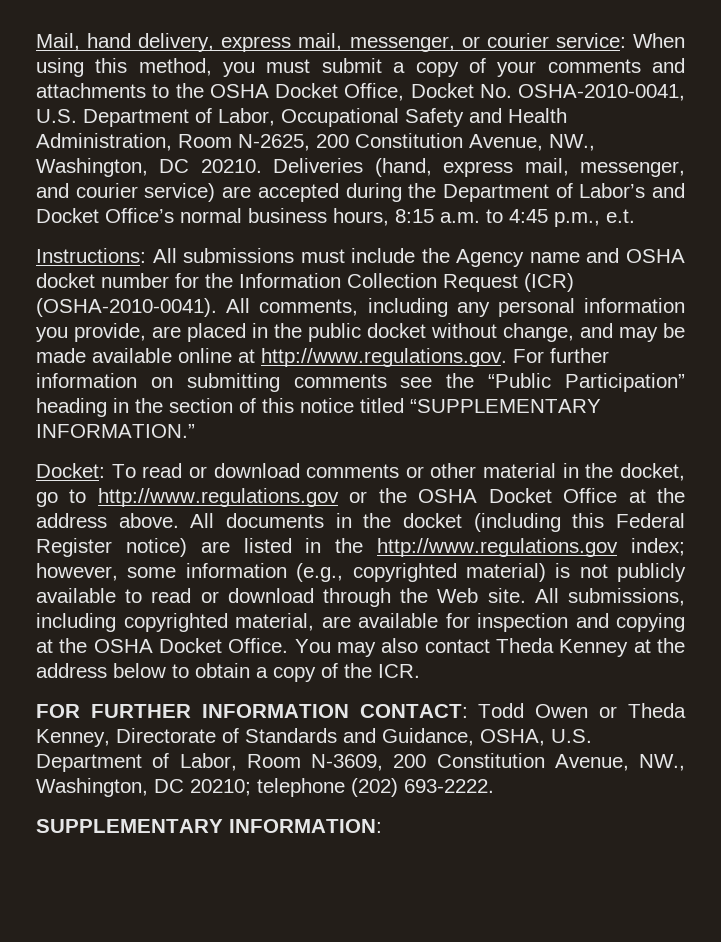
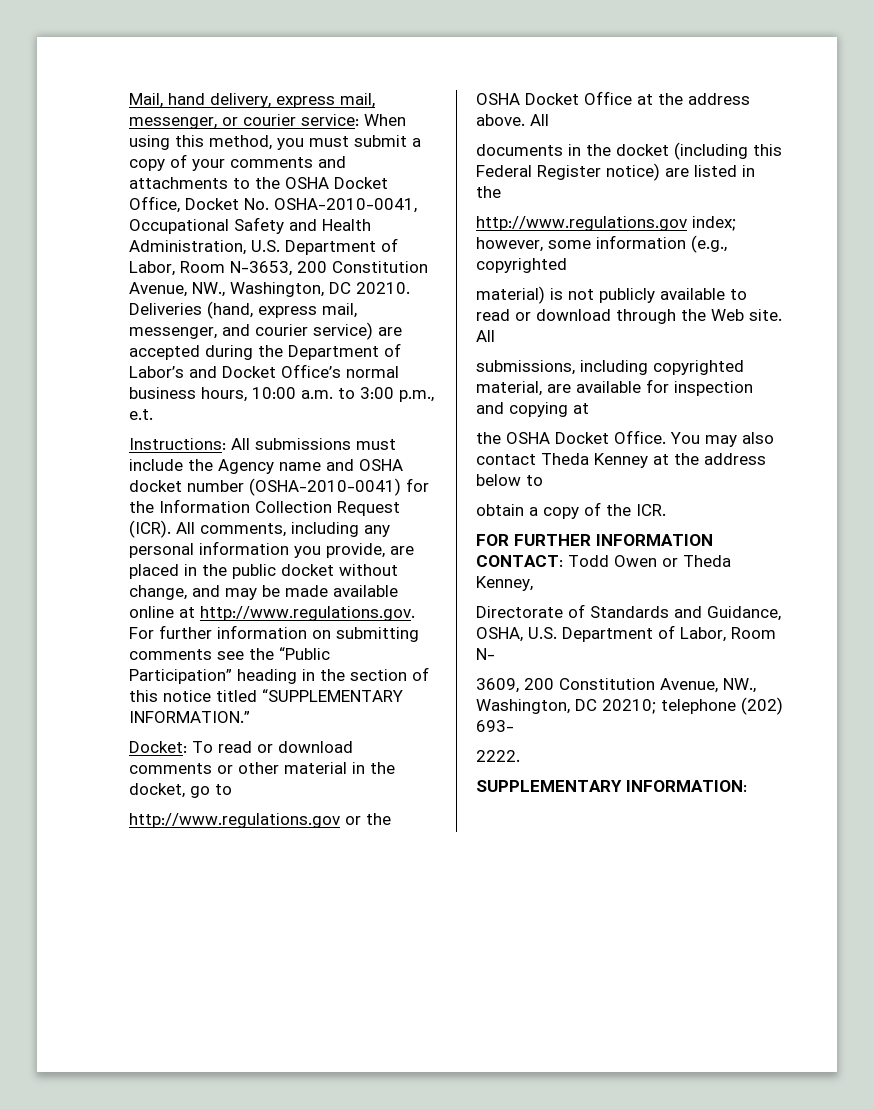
[36,108,275,127] U.S. Department of Labor, -> (417, 205) none
[178,134,310,151] Room N-2625, -> [251,238,398,255] [129,261,292,276] U.S. Department of Labor, Room N-3653,
[395,209,434,223] 8:15 -> [252,387,296,399] 10:00
[509,209,548,223] 4:45 -> [360,387,394,399] 3:00
(169, 280) none -> [249,478,401,496] (OSHA-2010-0041)
[524,273,574,292] [36,298,217,317] (ICR) (OSHA-2010-0041). -> [129,520,171,538] (ICR).
(87, 496) none -> (232, 789) //
(215, 520) none -> (549, 120) //
(364, 545) none -> (501, 192) //
(457, 572) none -> (567, 265) //
(559, 595) none -> (495, 336) //
(53, 646) none -> (589, 408) //
(189, 671) none -> (543, 480) //
(110, 738) none -> (533, 583) //
[311,754,383,771] N-3609, -> [476,648,495,660] [476,678,519,693] N- // 3609,
[404,779,494,793] 693-2222. -> [476,720,514,732] [476,750,520,762] 693- // 2222.

